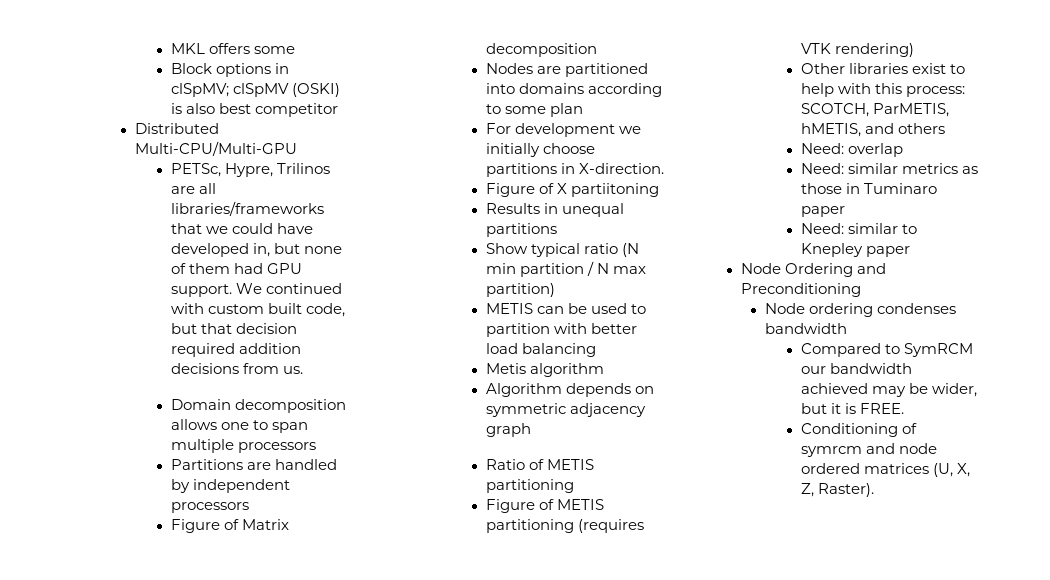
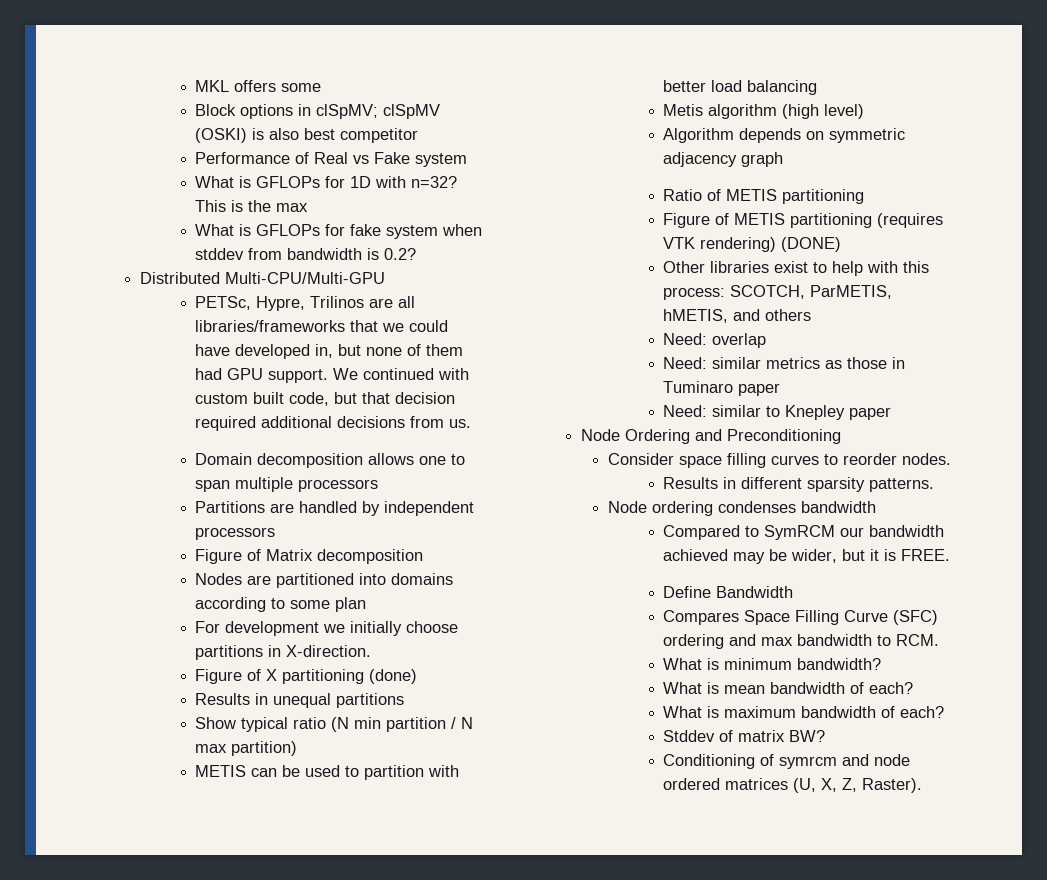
(338, 110) none -> [195,152,468,167] [195,176,458,188] [195,200,309,212] [195,224,483,239] [195,248,417,260] // Performance of Real vs Fake system // What is GFLOPs for 1D with n=32? This is the max // What is GFLOPs for fake system when stddev from bandwidth is 0.2?
[238,343,301,354] addition -> [261,416,333,428] additional
[570,183,659,197] partiitoning -> [282,669,418,684] partitioning (done)
(604, 370) none -> [782,104,865,119] (high level)
(914, 50) none -> [781,237,842,252] (DONE)
(861, 290) none -> [608,453,952,468] [663,477,935,492] // Consider space filling curves to reorder nodes. // Results in different sparsity patterns.
(904, 408) none -> [663,586,794,598] [663,610,939,625] [663,634,940,649] [663,658,882,670] [663,682,914,694] [663,706,945,718] [663,730,826,742] // Define Bandwidth // Compares Space Filling Curve (SFC) ordering and max bandwidth to RCM. // What is minimum bandwidth? // What is mean bandwidth of each? // What is maximum bandwidth of each? // Stddev of matrix BW?

